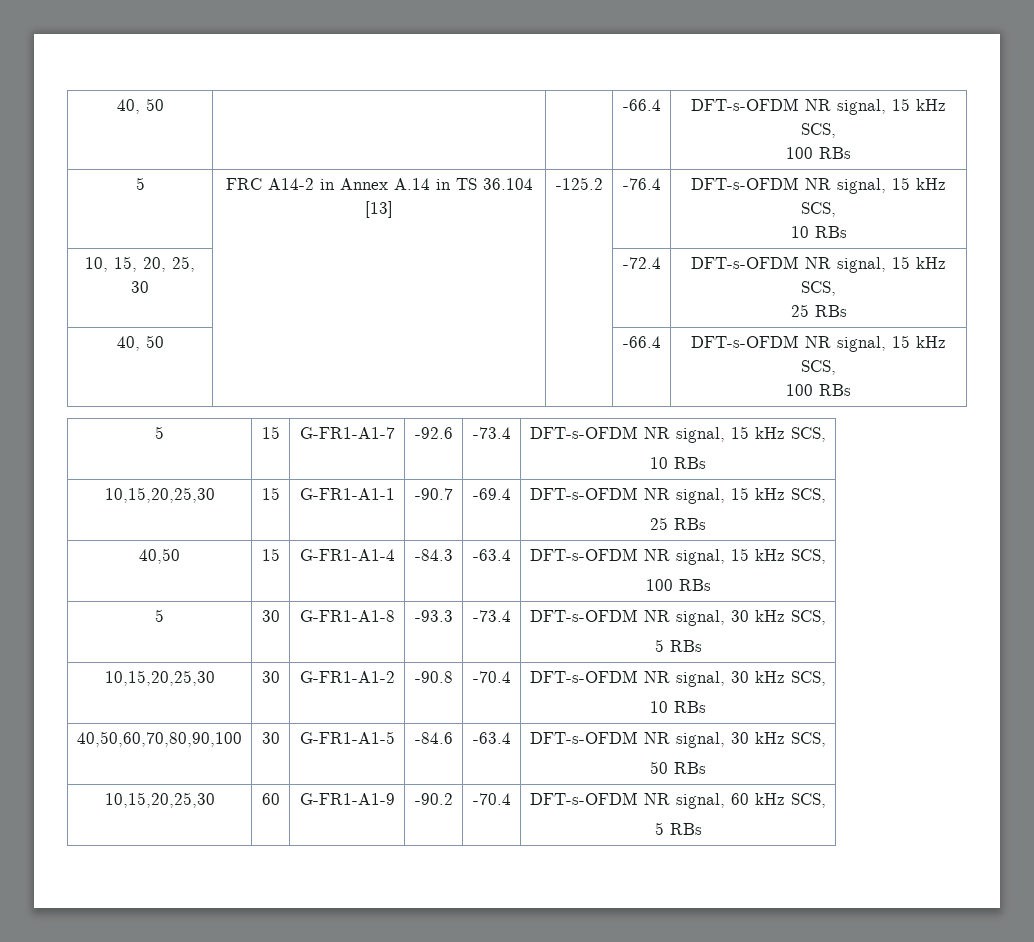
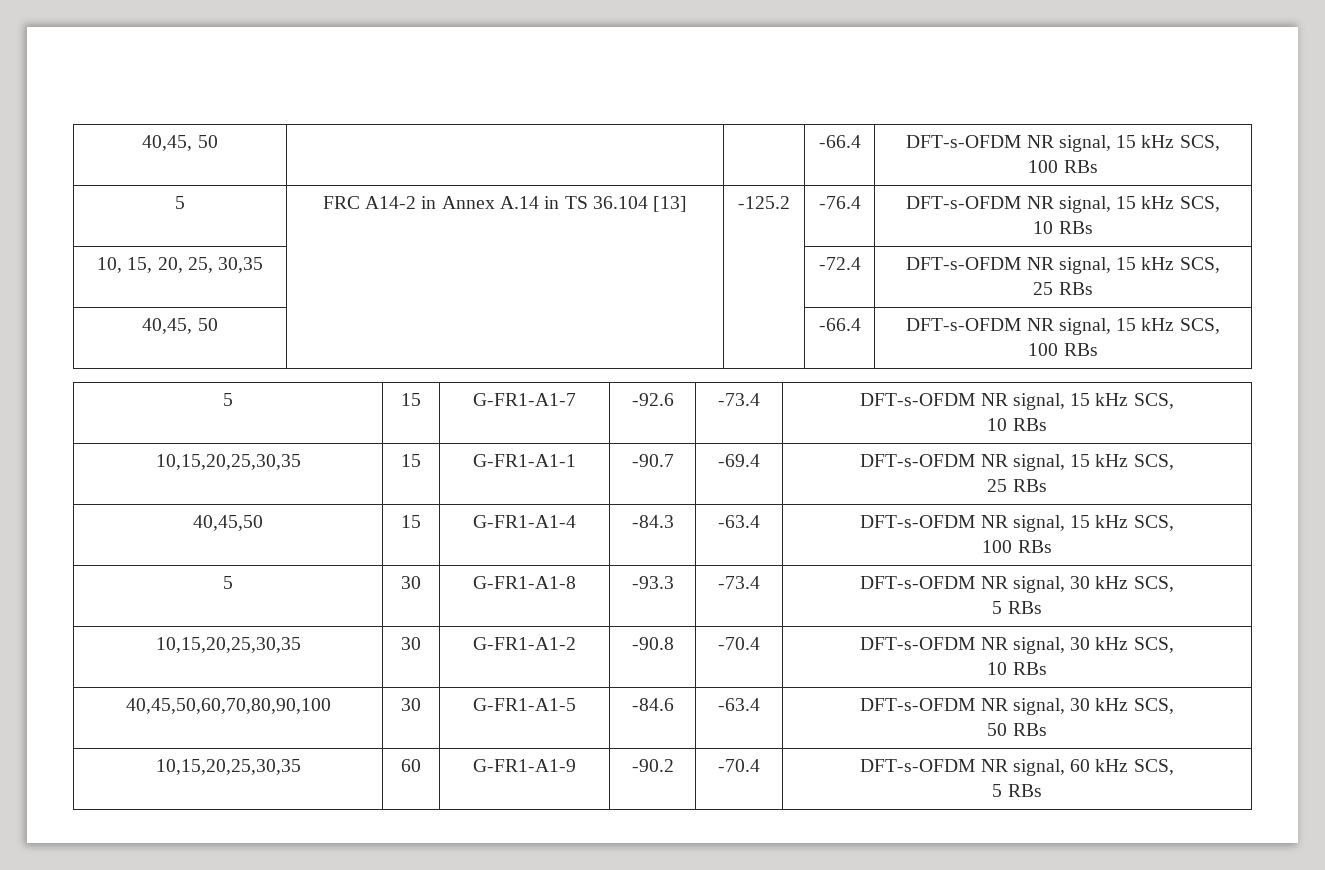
[116,99,140,114] 40, -> [142,135,193,151] 40,45,
[131,281,149,293] 30 -> [218,257,264,273] 30,35
[116,336,140,351] 40, -> [142,318,193,334] 40,45,
[104,487,215,503] 10,15,20,25,30 -> [155,454,301,470] 10,15,20,25,30,35
[139,548,180,564] 40,50 -> [193,515,263,531] 40,45,50
[104,670,215,686] 10,15,20,25,30 -> [155,637,301,653] 10,15,20,25,30,35
[77,731,242,747] 40,50,60,70,80,90,100 -> [125,698,331,714] 40,45,50,60,70,80,90,100
[104,792,215,808] 10,15,20,25,30 -> [155,759,301,775] 10,15,20,25,30,35

